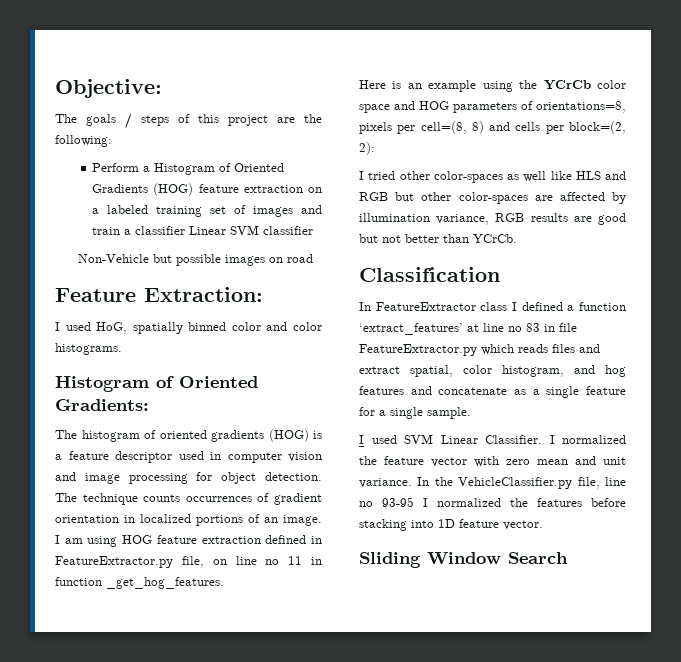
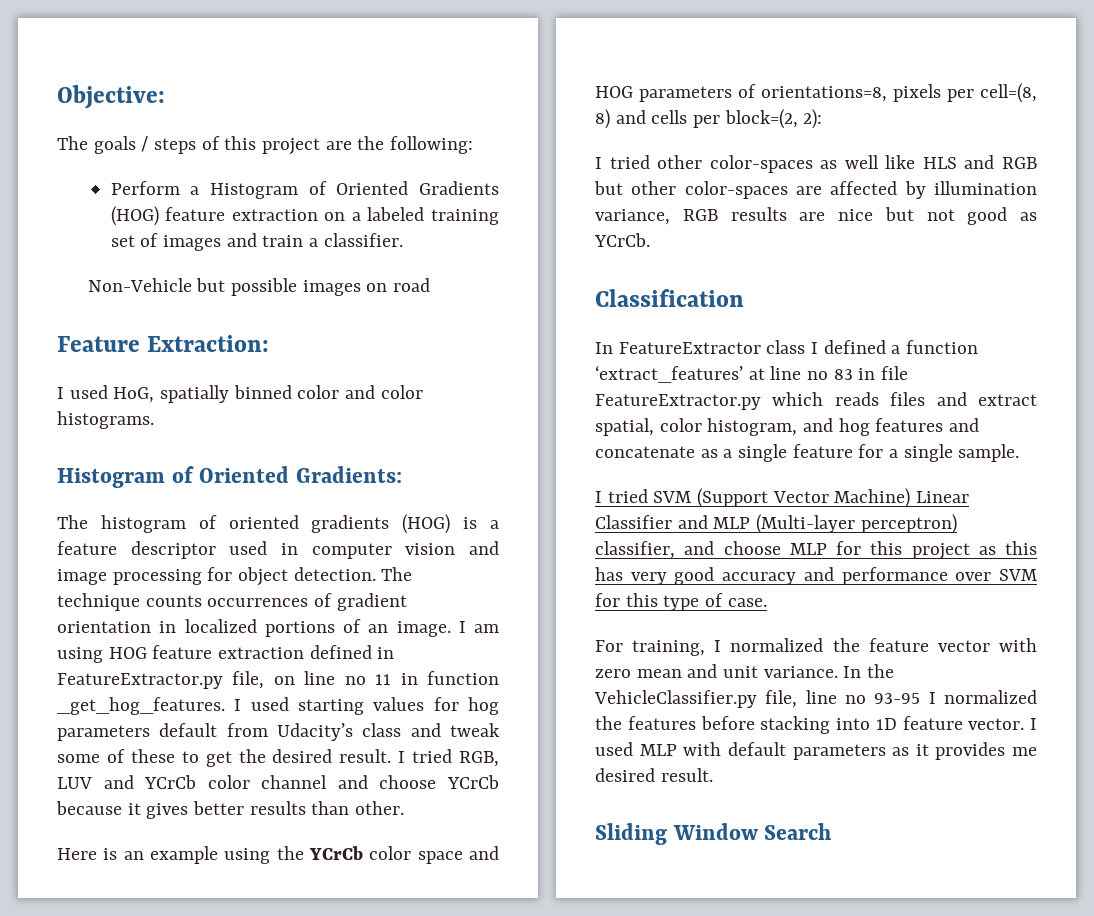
[135,225,314,235] classifier Linear SVM classifier -> [323,233,403,247] classifier.
(224, 583) none -> [234,697,499,715] [57,723,500,741] [57,749,499,767] [57,775,499,789] [56,801,405,819] I used starting values for hog parameters default from Udacity’s class and tweak some of these to get the desired result. I tried RGB, LUV and YCrCb color channel and choose YCrCb because it gives better results than other.
[598,213,626,225] good -> [838,209,873,221] nice
[405,234,469,243] better than -> [967,207,1037,225] good as
[371,434,542,444] used SVM Linear Classifier. -> [607,488,970,508] [595,514,957,534] [595,541,1037,560] [595,567,1037,585] [595,593,767,611] [595,640,706,656] tried SVM (Support Vector Machine) Linear Classifier and MLP (Multi-layer perceptron) classifier, and choose MLP for this project as this has very good accuracy and performance over SVM for this type of case. // For training,
(543, 525) none -> [1030,718,1037,730] [595,742,1037,760] [595,768,713,782] I used MLP with default parameters as it provides me desired result.

